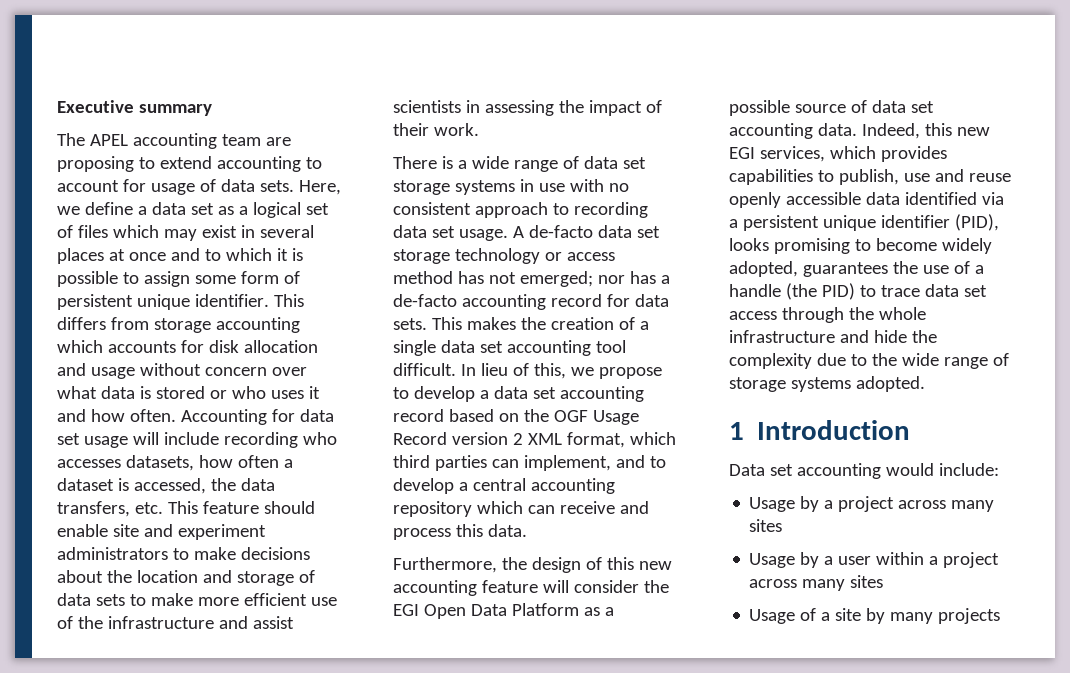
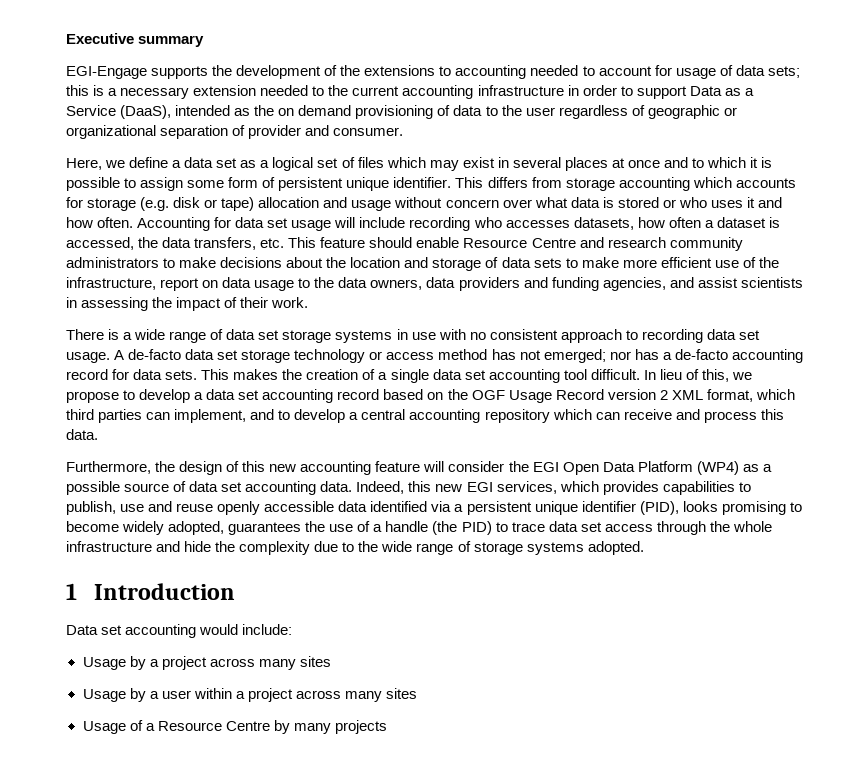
[57,133,291,149] [57,156,301,172] The APEL accounting team are proposing to extend accounting -> [66,65,579,79] EGI-Engage supports the development of the extensions to accounting needed
[259,180,294,192] sets. -> [767,66,800,78] [66,85,754,99] [66,105,737,119] [66,125,404,139] sets; this is a necessary extension needed to the current accounting infrastructure in order to support Data as a Service (DaaS), intended as the on demand provisioning of data to the user regardless of geographic or organizational separation of provider and consumer. //
[208,340,239,353] disk -> [87,197,255,211] storage (e.g. disk or tape)
[112,524,266,540] site and experiment -> [463,237,743,251] Resource Centre and research community
[107,616,214,629] infrastructure -> [66,277,666,291] infrastructure, report on data usage to the data owners, data providers and funding agencies,
(579, 609) none -> [696,461,739,475] (WP4)
[835,608,862,621] site -> [157,721,270,731] Resource Centre

